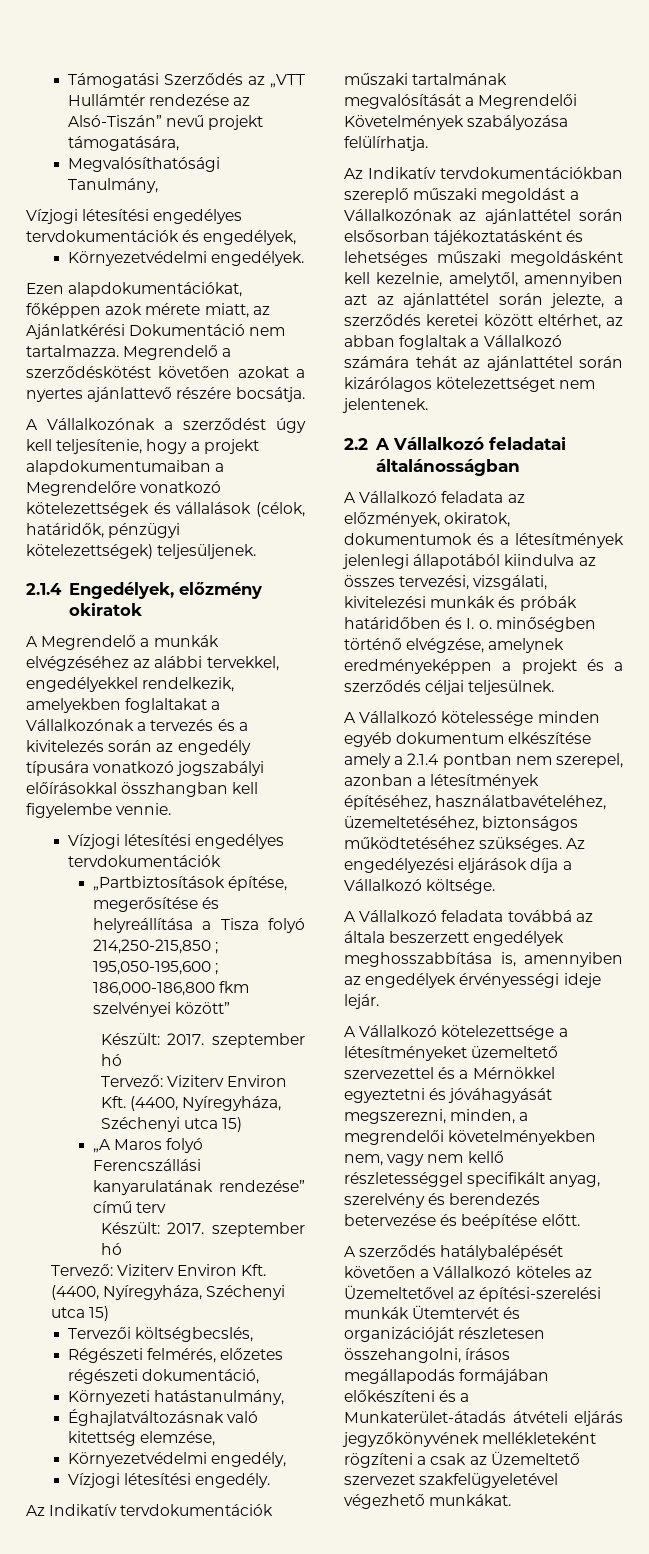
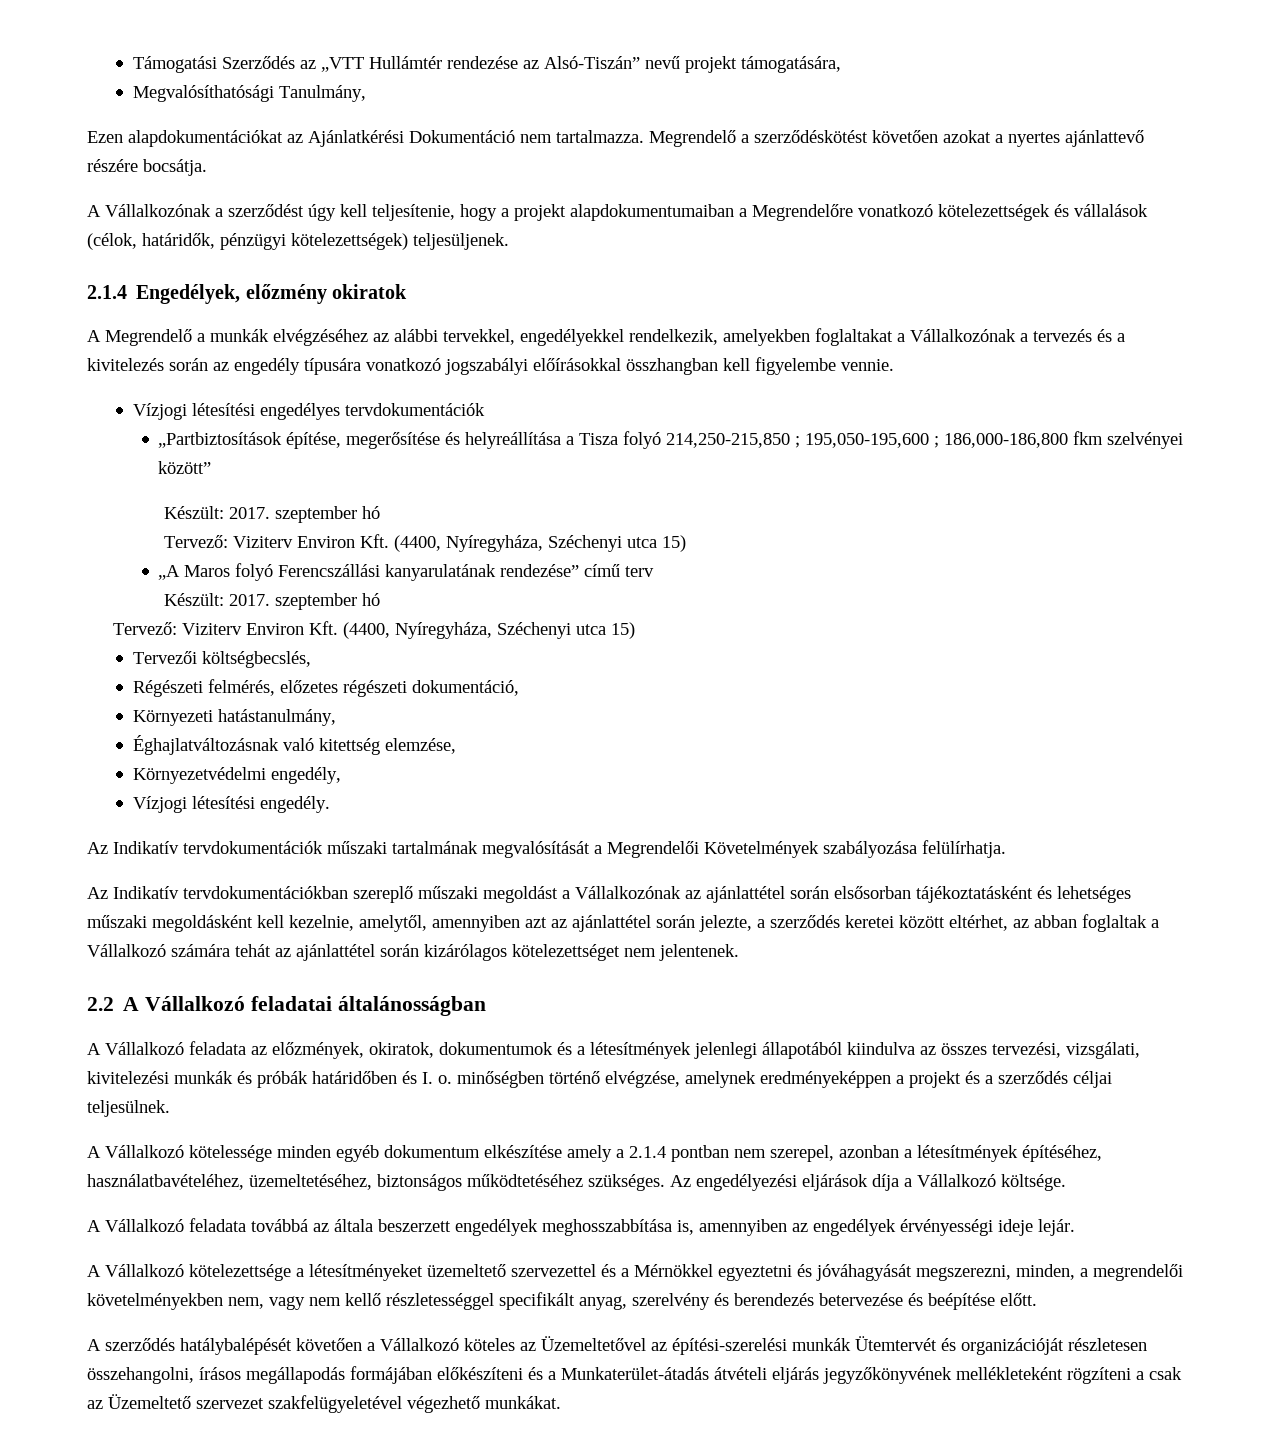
[26,209,243,224] [26,230,297,245] [67,251,305,266] [26,282,243,297] [26,303,249,318] Vízjogi létesítési engedélyes tervdokumentációk és engedélyek, // Környezetvédelmi engedélyek. // Ezen alapdokumentációkat, főképpen azok mérete miatt, -> [87,130,283,147] Ezen alapdokumentációkat

